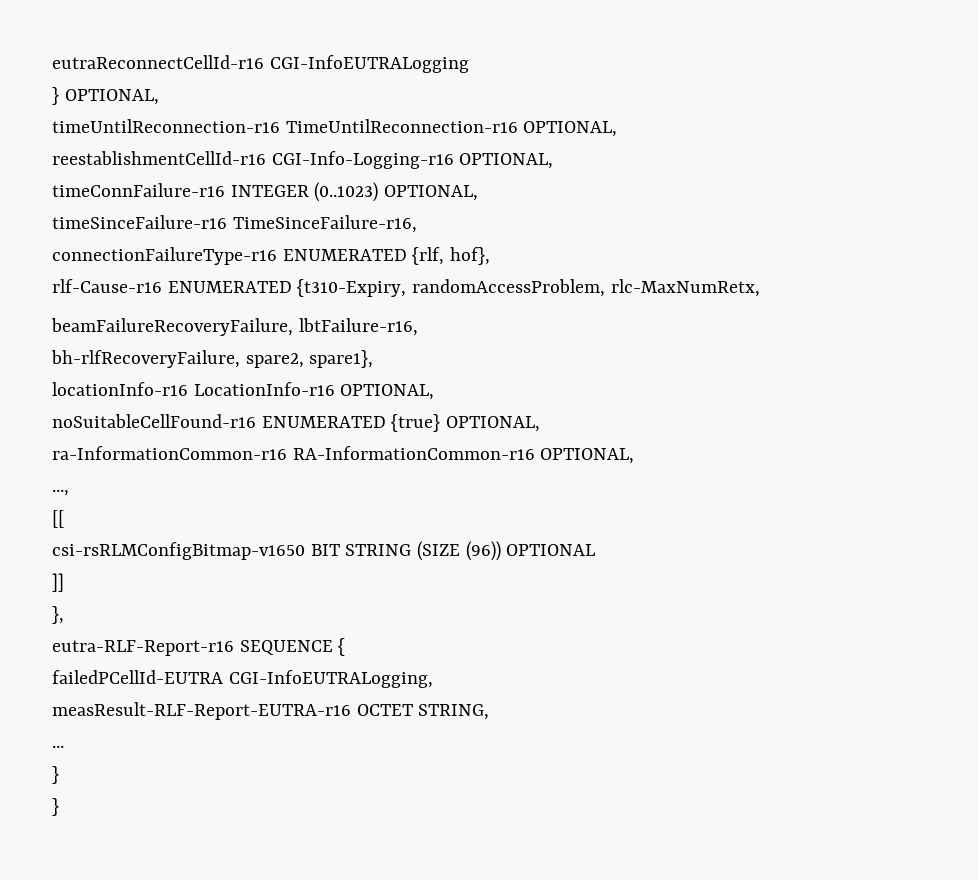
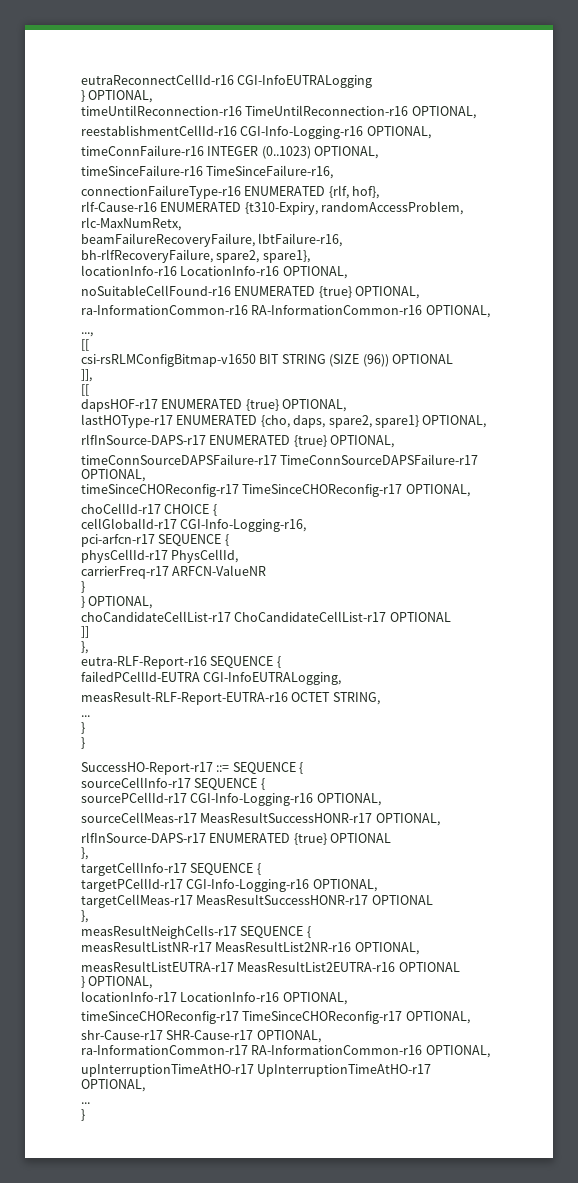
(596, 550) none -> [81,369,92,382] [81,384,89,396] [81,399,347,412] [81,414,487,428] [81,434,395,448] [81,454,479,465] [81,469,145,482] [81,484,470,497] [81,503,217,516] [81,518,307,532] [81,534,229,547] [81,549,239,563] [81,565,267,579] [81,581,85,593] [81,596,153,609] [81,611,451,622] // ]], // [[ // dapsHOF-r17 ENUMERATED {true} OPTIONAL, // lastHOType-r17 ENUMERATED {cho, daps, spare2, spare1} OPTIONAL, // rlfInSource-DAPS-r17 ENUMERATED {true} OPTIONAL, // timeConnSourceDAPSFailure-r17 TimeConnSourceDAPSFailure-r17 OPTIONAL, // timeSinceCHOReconfig-r17 TimeSinceCHOReconfig-r17 OPTIONAL, // choCellId-r17 CHOICE { // cellGlobalId-r17 CGI-Info-Logging-r16, // pci-arfcn-r17 SEQUENCE { // physCellId-r17 PhysCellId, // carrierFreq-r17 ARFCN-ValueNR // } // } OPTIONAL, // choCandidateCellList-r17 ChoCandidateCellList-r17 OPTIONAL
(59, 807) none -> [81,762,304,775] [81,777,265,790] [81,792,381,806] [81,812,440,826] [81,832,392,845] [81,847,88,860] [81,862,261,876] [81,878,377,892] [81,894,433,908] [81,910,88,923] [81,925,311,939] [81,941,419,955] [81,961,460,972] [81,976,153,989] [81,991,347,1005] [81,1011,470,1024] [81,1030,321,1043] [81,1045,490,1058] [81,1064,432,1077] [81,1079,145,1092] [81,1102,90,1104] [81,1109,85,1121] // SuccessHO-Report-r17 ::= SEQUENCE { // sourceCellInfo-r17 SEQUENCE { // sourcePCellId-r17 CGI-Info-Logging-r16 OPTIONAL, // sourceCellMeas-r17 MeasResultSuccessHONR-r17 OPTIONAL, // rlfInSource-DAPS-r17 ENUMERATED {true} OPTIONAL // }, // targetCellInfo-r17 SEQUENCE { // targetPCellId-r17 CGI-Info-Logging-r16 OPTIONAL, // targetCellMeas-r17 MeasResultSuccessHONR-r17 OPTIONAL // }, // measResultNeighCells-r17 SEQUENCE { // measResultListNR-r17 MeasResultList2NR-r16 OPTIONAL, // measResultListEUTRA-r17 MeasResultList2EUTRA-r16 OPTIONAL // } OPTIONAL, // locationInfo-r17 LocationInfo-r16 OPTIONAL, // timeSinceCHOReconfig-r17 TimeSinceCHOReconfig-r17 OPTIONAL, // shr-Cause-r17 SHR-Cause-r17 OPTIONAL, // ra-InformationCommon-r17 RA-InformationCommon-r16 OPTIONAL, // upInterruptionTimeAtHO-r17 UpInterruptionTimeAtHO-r17 OPTIONAL, // ... // }

